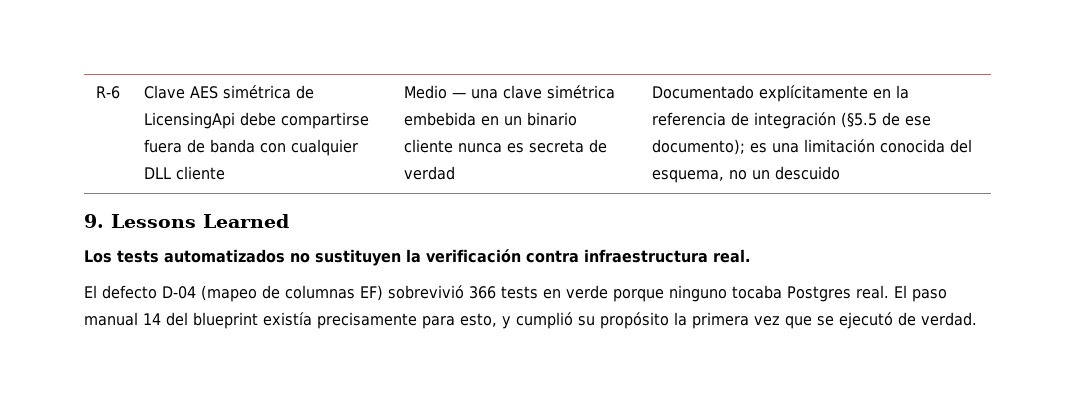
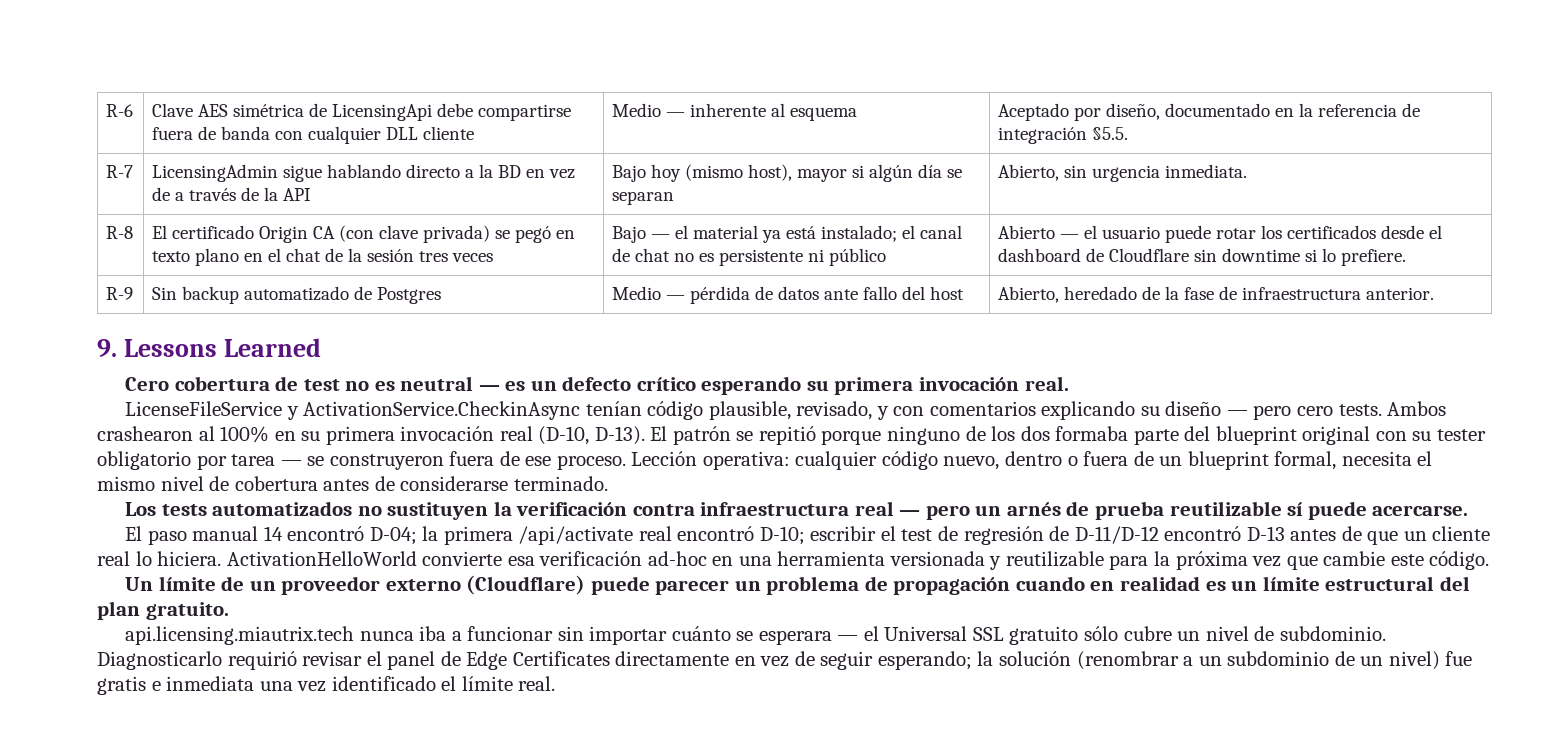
[470,85,615,99] [403,112,577,126] [403,139,607,153] [403,166,455,180] [651,85,868,102] una clave simétrica embebida en un binario cliente nunca es secreta de verdad | Documentado explícitamente -> [690,103,858,121] [998,103,1271,121] inherente al esquema | Aceptado por diseño, documentado
[840,112,931,128] [651,139,972,155] [651,166,840,183] [84,214,289,228] (§5.5 de ese documento); es una limitación conocida del esquema, no un descuido // 9. Lessons Learned -> [1092,127,1129,140] [106,165,134,178] [152,164,576,182] [152,187,312,201] [612,164,963,182] [612,191,675,205] [998,164,1248,182] [106,226,134,239] [152,225,576,243] [152,248,494,266] [612,225,963,243] [612,248,887,266] [998,225,1443,243] [998,248,1407,266] [106,287,134,300] [152,286,442,304] [612,286,965,304] [998,286,1435,303] [97,338,322,357] [124,376,1069,395] [124,401,1447,420] [97,426,1486,445] [97,451,1433,470] [97,476,608,491] §5.5. // R-7 | LicensingAdmin sigue hablando directo a la BD en vez de a través de la API | Bajo hoy (mismo host), mayor si algún día se separan | Abierto, sin urgencia inmediata. // R-8 | El certificado Origin CA (con clave privada) se pegó en texto plano en el chat de la sesión tres veces | Bajo — el material ya está instalado; el canal de chat no es persistente ni público | Abierto — el usuario puede rotar los certificados desde el dashboard de Cloudflare sin downtime si lo prefiere. // R-9 | Sin backup automatizado de Postgres | Medio — pérdida de datos ante fallo del host | Abierto, heredado de la fase de infraestructura anterior. // 9. Lessons Learned // Cero cobertura de test no es neutral — es un defecto crítico esperando su primera invocación real. // LicenseFileService y ActivationService.CheckinAsync tenían código plausible, revisado, y con comentarios explicando su diseño — pero cero tests. Ambos crashearon al 100% en su primera invocación real (D-10, D-13). El patrón se repitió porque ninguno de los dos formaba parte del blueprint original con su tester obligatorio por tarea — se construyeron fuera de ese proceso. Lección operativa: cualquier código nuevo, dentro o fuera de un blueprint formal, necesita el mismo nivel de cobertura antes de considerarse terminado.
[713,249,750,263] [84,285,947,302] [84,312,977,329] real. // El defecto D-04 (mapeo de columnas EF) sobrevivió 366 tests en verde porque ninguno tocaba Postgres real. El paso manual 14 del blueprint existía precisamente para esto, y cumplió su propósito la primera vez que se ejecutó de verdad. -> [854,501,1469,520] [124,526,1491,545] [97,551,1490,570] [124,575,1470,595] [97,601,229,620] [124,626,1386,645] [97,651,1473,670] [97,676,556,695] real — pero un arnés de prueba reutilizable sí puede acercarse. // El paso manual 14 encontró D-04; la primera /api/activate real encontró D-10; escribir el test de regresión de D-11/D-12 encontró D-13 antes de que un cliente real lo hiciera. ActivationHelloWorld convierte esa verificación ad-hoc en una herramienta versionada y reutilizable para la próxima vez que cambie este código. // Un límite de un proveedor externo (Cloudflare) puede parecer un problema de propagación cuando en realidad es un límite estructural del plan gratuito. // api.licensing.miautrix.tech nunca iba a funcionar sin importar cuánto se esperara — el Universal SSL gratuito sólo cubre un nivel de subdominio. Diagnosticarlo requirió revisar el panel de Edge Certificates directamente en vez de seguir esperando; la solución (renombrar a un subdominio de un nivel) fue gratis e inmediata una vez identificado el límite real.

